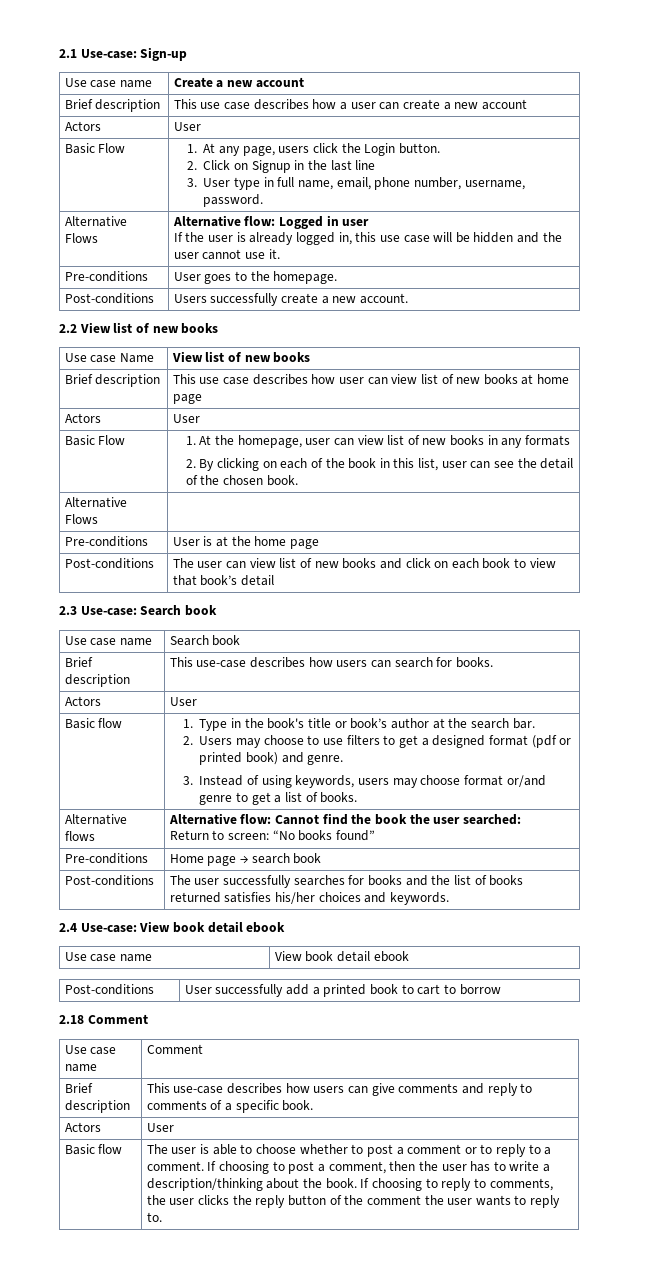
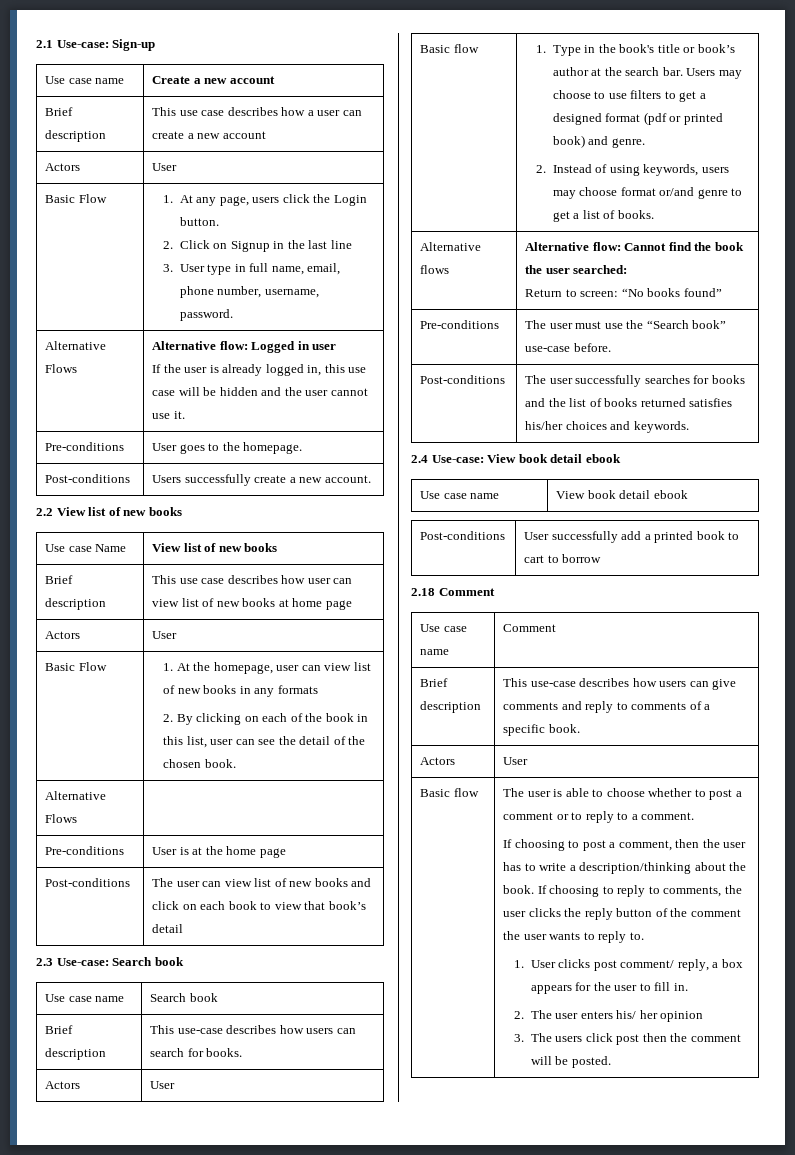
[182,736,193,745] // 2. -> (683, 71) none
[182,776,193,785] 3. -> [536,165,547,173] 2.
[169,853,322,866] Home page → search book -> [525,320,727,329] [525,343,611,352] The user must use the “Search book” use-case before.
(204, 1166) none -> (695, 816) //
(162, 1217) none -> [514,959,743,971] [530,982,688,994] [514,1010,704,1022] [514,1033,741,1045] [530,1056,611,1068] // 1. User clicks post comment/ reply, a box appears for the user to fill in. // 2. The user enters his/ her opinion // 3. The users click post then the comment will be posted.

